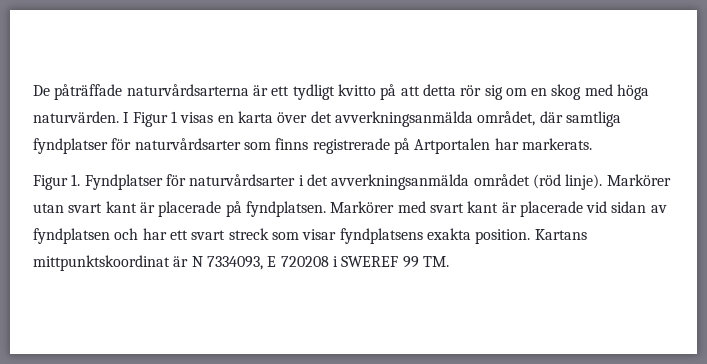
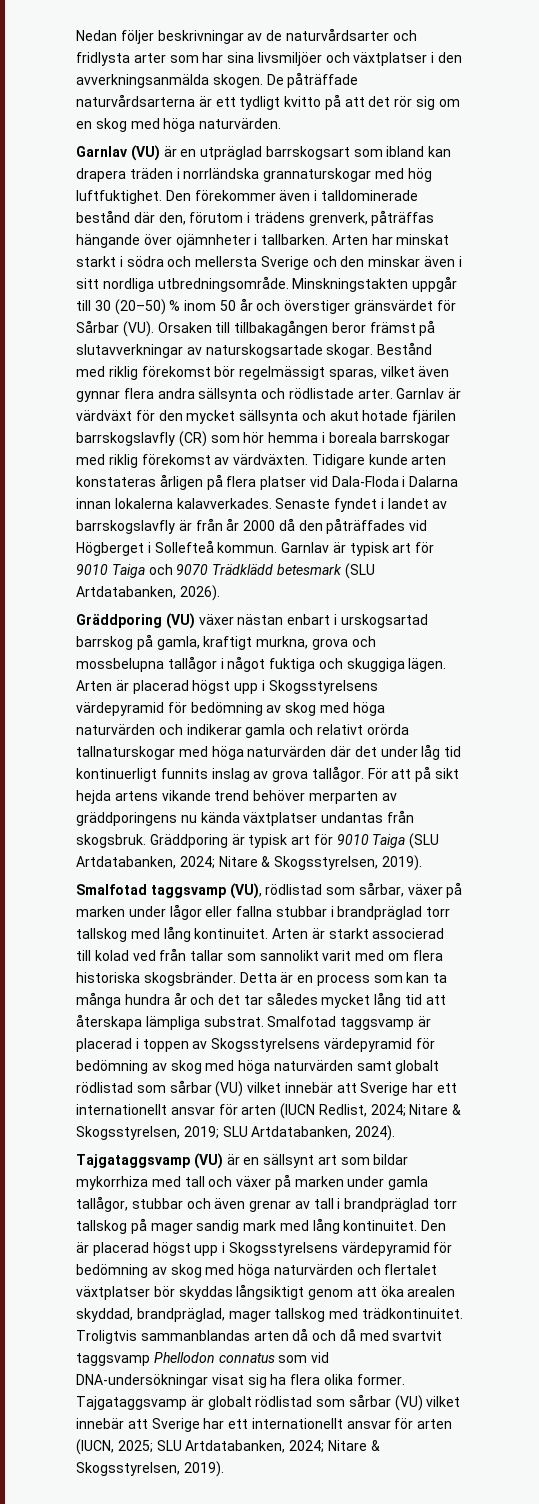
(33, 90) none -> [76,28,417,44] [76,52,463,66] [76,74,263,88] Nedan följer beskrivningar av de naturvårdsarter och fridlysta arter som har sina livsmiljöer och växtplatser i den avverkningsanmälda skogen.
[422,84,456,96] detta -> [368,96,391,107] det
[123,111,621,127] [33,138,592,154] [33,174,671,190] [33,201,667,217] [33,228,587,244] [33,255,449,271] I Figur 1 visas en karta över det avverkningsanmälda området, där samtliga fyndplatser för naturvårdsarter som finns registrerade på Artportalen har markerats. // Figur 1. Fyndplatser för naturvårdsarter i det avverkningsanmälda området (röd linje). Markörer utan svart kant är placerade på fyndplatsen. Markörer med svart kant är placerade vid sidan av fyndplatsen och har ett svart streck som visar fyndplatsens exakta position. Kartans mittpunktskoordinat är N 7334093, E 720208 i SWEREF 99 TM. -> [76,145,452,161] [76,168,432,182] [76,190,418,204] [76,210,435,226] [76,234,450,248] [76,256,462,270] [76,276,458,292] [76,298,456,315] [76,320,436,337] [76,342,433,358] [76,366,450,380] [76,388,462,402] [76,410,457,424] [76,431,451,447] [76,454,447,468] [76,474,459,490] [76,498,448,512] [76,518,428,534] [76,540,435,556] [76,563,375,579] [76,585,220,601] [76,613,428,629] [76,634,376,650] [76,656,447,672] [76,680,378,694] [76,702,385,716] [76,724,409,738] [76,744,462,760] [76,766,460,782] [76,790,397,804] [76,810,414,826] [76,833,440,849] [76,855,422,871] [76,882,463,899] [76,904,451,920] [76,926,445,942] [76,948,443,961] [76,972,448,986] [76,992,446,1008] [76,1014,431,1030] [76,1038,435,1052] [76,1060,440,1074] [76,1080,458,1097] [76,1103,462,1119] [76,1125,396,1141] [76,1153,409,1169] [76,1174,429,1190] [76,1196,458,1212] [76,1218,447,1234] [76,1242,453,1256] [76,1264,438,1278] [76,1284,456,1300] [76,1308,463,1322] [76,1328,443,1344] [76,1352,330,1366] [76,1374,405,1388] [76,1394,461,1411] [76,1418,453,1432] [76,1439,380,1455] [76,1461,224,1477] // Garnlav (VU) är en utpräglad barrskogsart som ibland kan drapera träden i norrländska grannaturskogar med hög luftfuktighet. Den förekommer även i talldominerade bestånd där den, förutom i trädens grenverk, påträffas hängande över ojämnheter i tallbarken. Arten har minskat starkt i södra och mellersta Sverige och den minskar även i sitt nordliga utbredningsområde. Minskningstakten uppgår till 30 (20–50) % inom 50 år och överstiger gränsvärdet för Sårbar (VU). Orsaken till tillbakagången beror främst på slutavverkningar av naturskogsartade skogar. Bestånd med riklig förekomst bör regelmässigt sparas, vilket även gynnar flera andra sällsynta och rödlistade arter. Garnlav är värdväxt för den mycket sällsynta och akut hotade fjärilen barrskogslavfly (CR) som hör hemma i boreala barrskogar med riklig förekomst av värdväxten. Tidigare kunde arten konstateras årligen på flera platser vid Dala-Floda i Dalarna innan lokalerna kalavverkades. Senaste fyndet i landet av barrskogslavfly är från år 2000 då den påträffades vid Högberget i Sollefteå kommun. Garnlav är typisk art för 9010 Taiga och 9070 Trädklädd betesmark (SLU Artdatabanken, 2026). // Gräddporing (VU) växer nästan enbart i urskogsartad barrskog på gamla, kraftigt murkna, grova och mossbelupna tallågor i något fuktiga och skuggiga lägen. Arten är placerad högst upp i Skogsstyrelsens värdepyramid för bedömning av skog med höga naturvärden och indikerar gamla och relativt orörda tallnaturskogar med höga naturvärden där det under låg tid kontinuerligt funnits inslag av grova tallågor. För att på sikt hejda artens vikande trend behöver merparten av gräddporingens nu kända växtplatser undantas från skogsbruk. Gräddporing är typisk art för 9010 Taiga (SLU Artdatabanken, 2024; Nitare & Skogsstyrelsen, 2019). // Smalfotad taggsvamp (VU), rödlistad som sårbar, växer på marken under lågor eller fallna stubbar i brandpräglad torr tallskog med lång kontinuitet. Arten är starkt associerad till kolad ved från tallar som sannolikt varit med om flera historiska skogsbränder. Detta är en process som kan ta många hundra år och det tar således mycket lång tid att återskapa lämpliga substrat. Smalfotad taggsvamp är placerad i toppen av Skogsstyrelsens värdepyramid för bedömning av skog med höga naturvärden samt globalt rödlistad som sårbar (VU) vilket innebär att Sverige har ett internationellt ansvar för arten (IUCN Redlist, 2024; Nitare & Skogsstyrelsen, 2019; SLU Artdatabanken, 2024). // Tajgataggsvamp (VU) är en sällsynt art som bildar mykorrhiza med tall och växer på marken under gamla tallågor, stubbar och även grenar av tall i brandpräglad torr tallskog på mager sandig mark med lång kontinuitet. Den är placerad högst upp i Skogsstyrelsens värdepyramid för bedömning av skog med höga naturvärden och flertalet växtplatser bör skyddas långsiktigt genom att öka arealen skyddad, brandpräglad, mager tallskog med trädkontinuitet. Troligtvis sammanblandas arten då och då med svartvit taggsvamp Phellodon connatus som vid DNA-undersökningar visat sig ha flera olika former. Tajgataggsvamp är globalt rödlistad som sårbar (VU) vilket innebär att Sverige har ett internationellt ansvar för arten (IUCN, 2025; SLU Artdatabanken, 2024; Nitare & Skogsstyrelsen, 2019).

